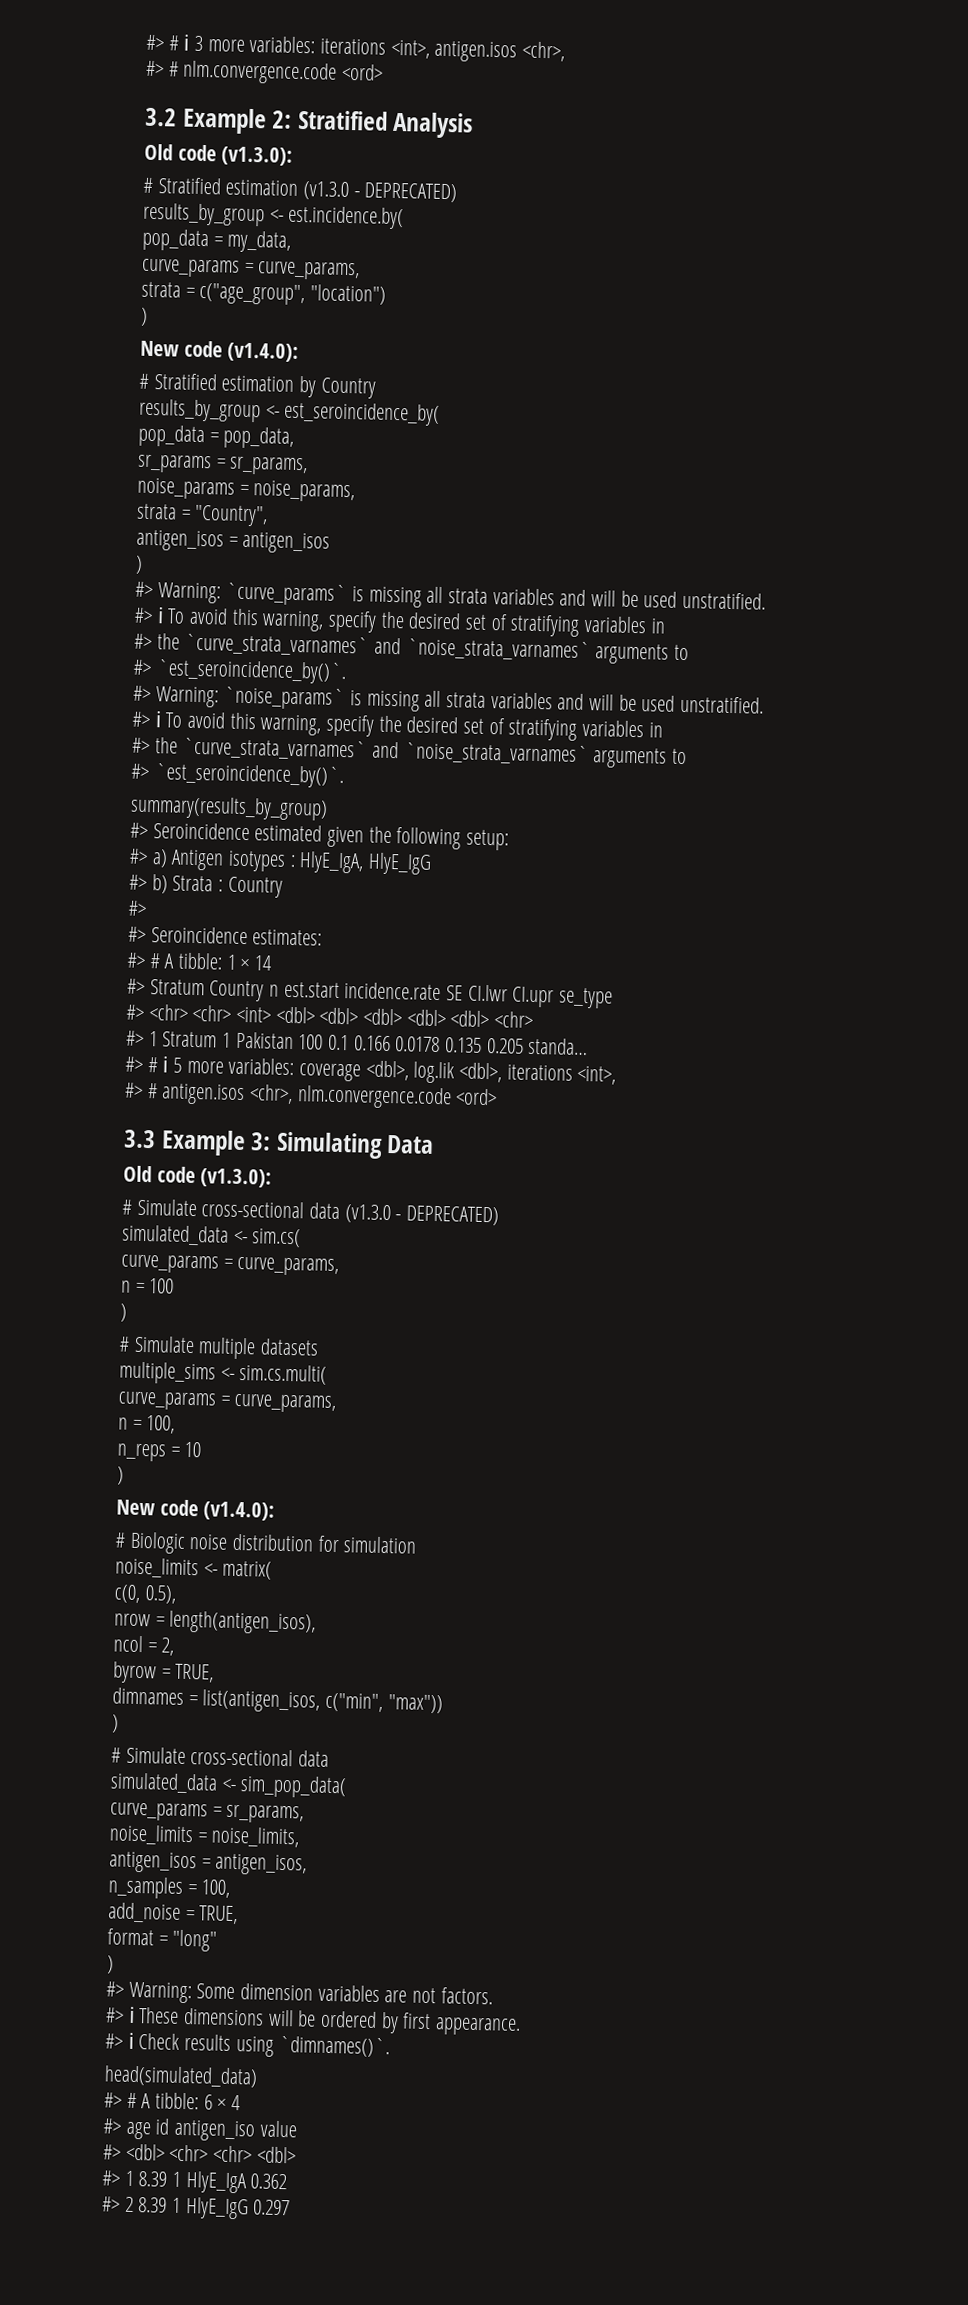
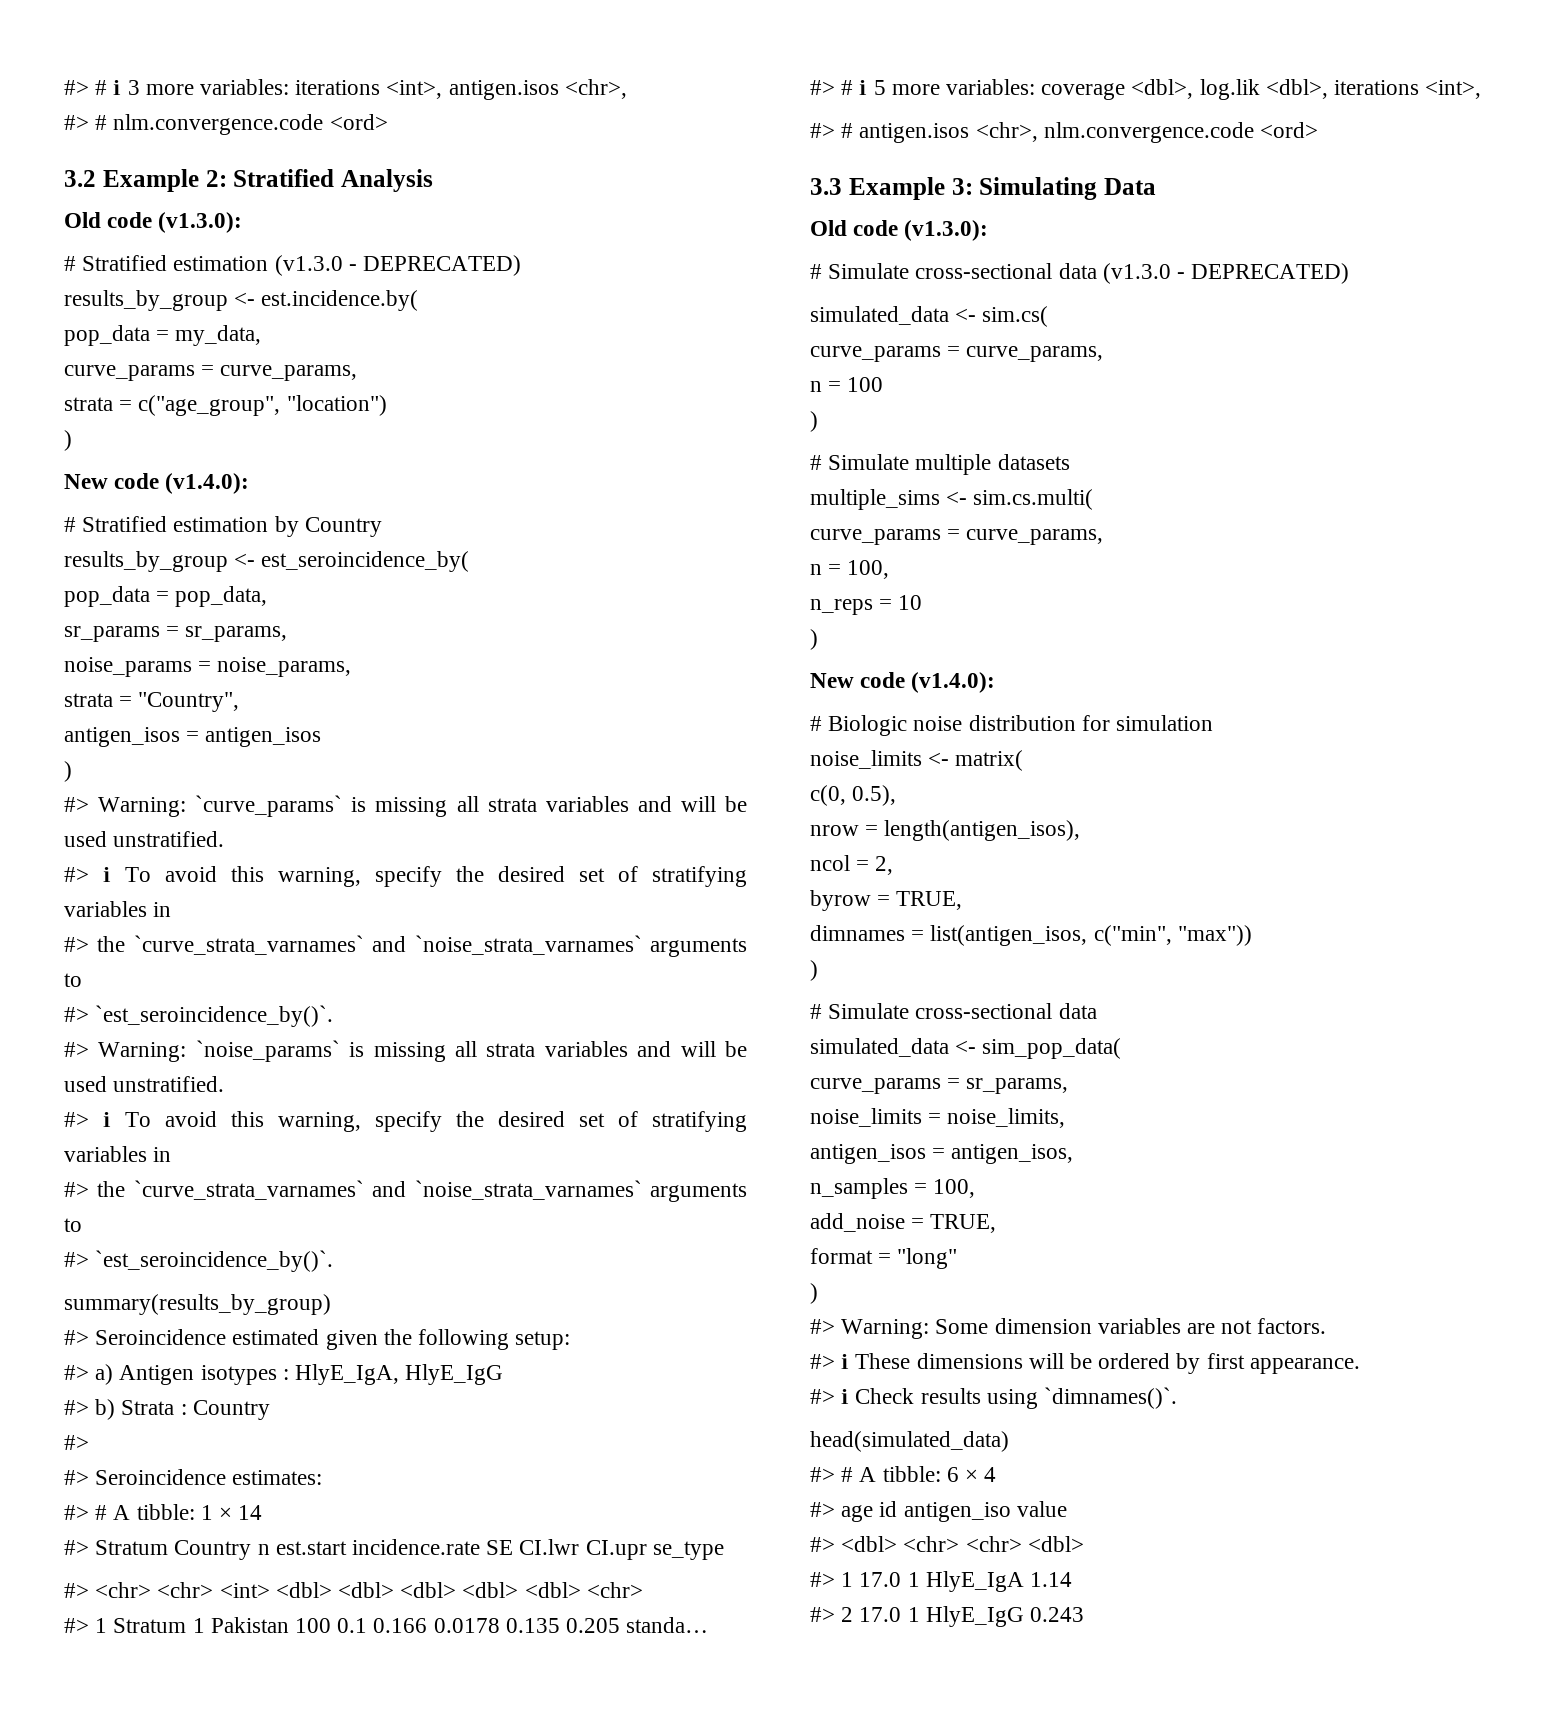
[138,2171,168,2187] 8.39 -> [859,1572,902,1587] 17.0
[250,2173,288,2190] 0.362 -> [1030,1572,1073,1587] 1.14
[138,2197,168,2213] 8.39 -> [859,1607,902,1622] 17.0
[253,2199,291,2216] 0.297 -> [1030,1607,1085,1622] 0.243

